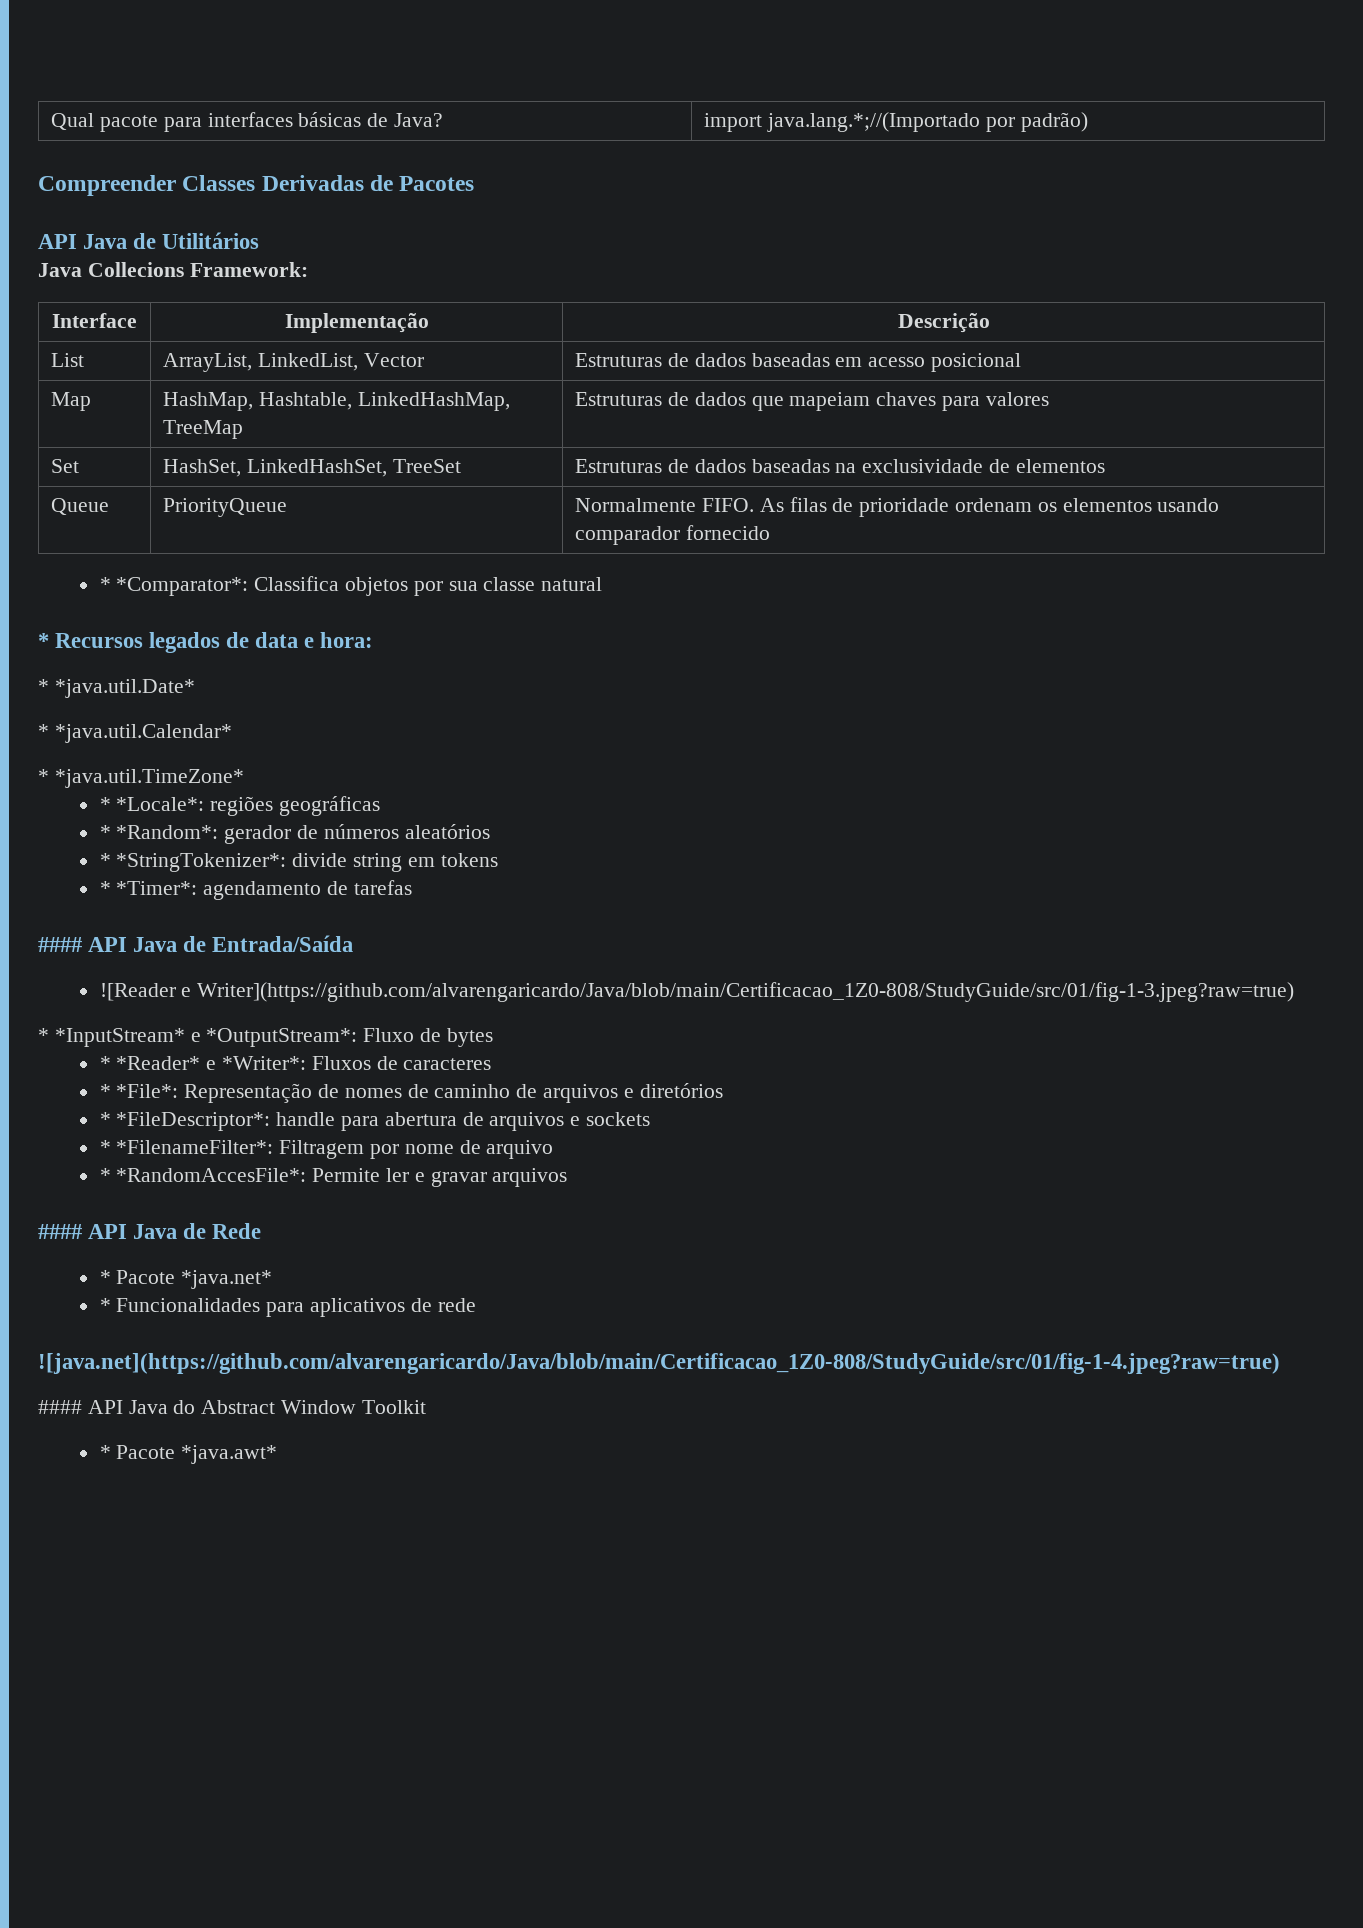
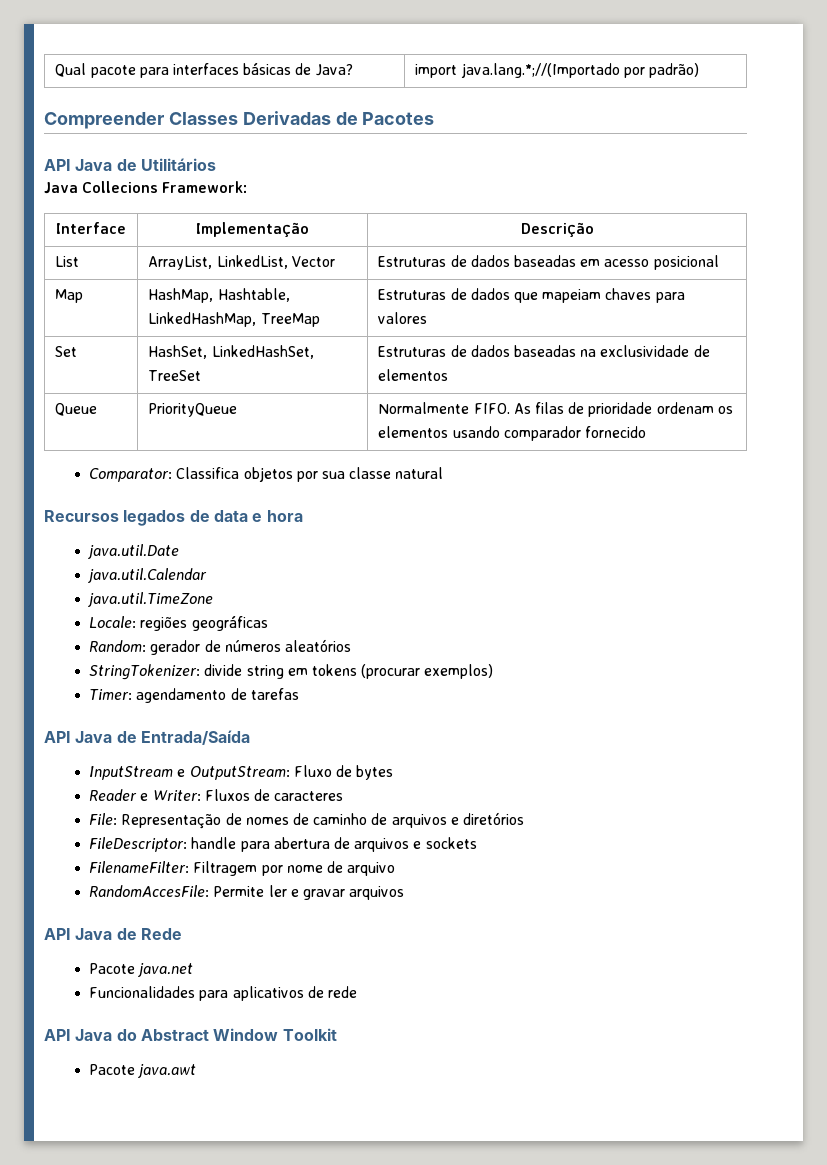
[99,577,249,596] * *Comparator*: -> [89,468,173,482] Comparator:
[38,633,49,648] * -> (444, 473) none
[320,632,374,648] [38,679,195,698] [38,724,232,743] [38,769,244,788] [99,797,205,811] hora: // * *java.util.Date* // * *java.util.Calendar* // * *java.util.TimeZone* // * *Locale*: -> [266,510,303,522] [88,544,180,559] [88,568,208,583] [88,592,214,607] [89,616,137,628] hora // java.util.Date // java.util.Calendar // java.util.TimeZone // Locale:
[99,825,219,839] * *Random*: -> [89,640,147,652] Random:
[99,853,287,872] * *StringTokenizer*: -> [89,664,201,680] StringTokenizer:
[99,881,198,895] // * *Timer*: -> [361,664,494,679] [89,689,133,700] (procurar exemplos) // Timer:
[38,937,82,952] #### -> (299, 694) none
[99,982,1295,1002] [38,1028,358,1047] ![Reader e Writer](https://github.com/alvarengaricardo/Java/blob/main/Certificacao_1Z0-808/StudyGuide/src/01/fig-1-3.jpeg?raw=true) // * *InputStream* e *OutputStream*: -> [89,766,290,780] InputStream e OutputStream:
[99,1056,306,1070] * *Reader* e *Writer*: -> [89,789,201,801] Reader e Writer:
[99,1084,179,1098] * *File*: -> [89,813,118,825] File:
[99,1112,271,1131] * *FileDescriptor*: -> [89,837,188,852] FileDescriptor:
[99,1140,274,1154] * *FilenameFilter*: -> [89,861,190,873] FilenameFilter:
[99,1168,307,1182] * *RandomAccesFile*: -> [89,885,210,897] RandomAccesFile:
[38,1224,82,1239] #### -> (405, 893) none
[99,1270,273,1289] [99,1298,111,1312] * Pacote *java.net* // * -> [89,963,194,977] Pacote java.net //
[38,1353,1280,1374] [38,1400,82,1414] ![java.net](https://github.com/alvarengaricardo/Java/blob/main/Certificacao_1Z0-808/StudyGuide/src/01/fig-1-4.jpeg?raw=true) // #### -> (357, 992) none
[99,1445,278,1464] * Pacote *java.awt* -> [89,1064,197,1078] Pacote java.awt

